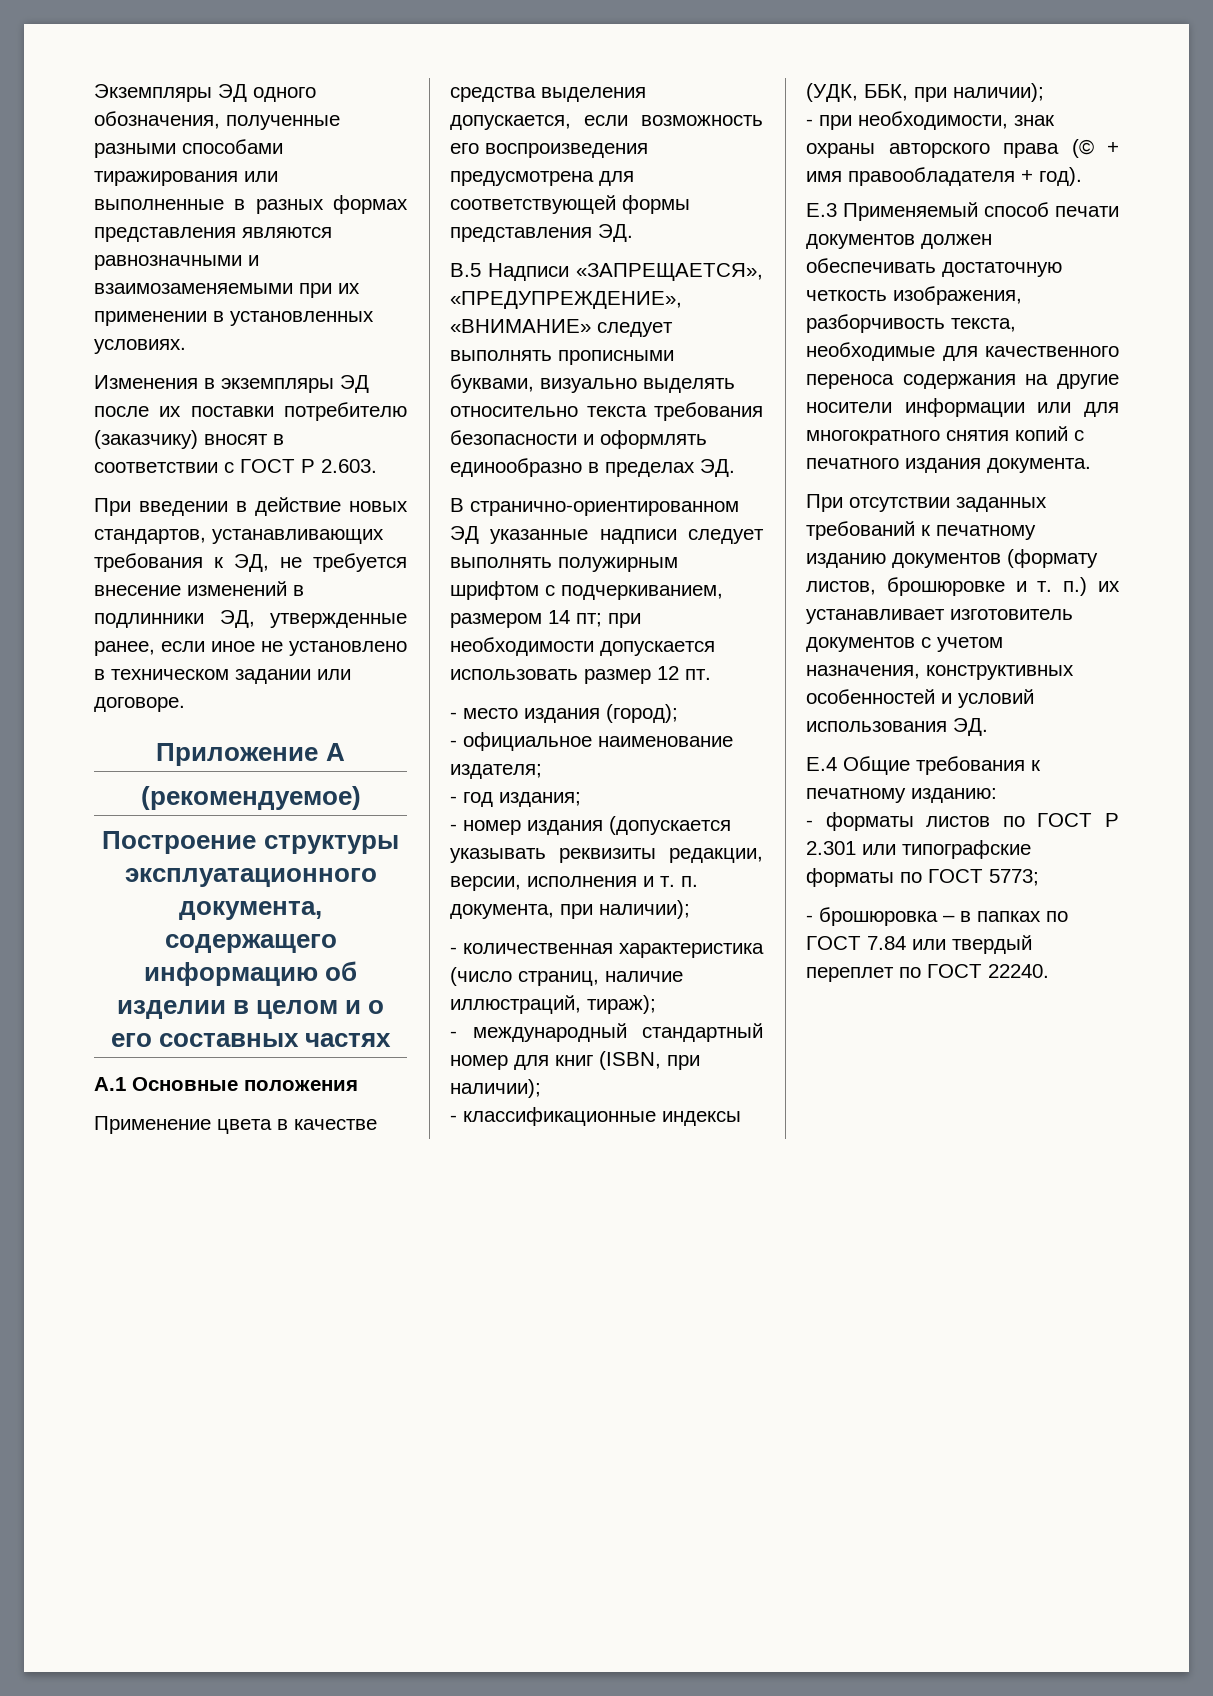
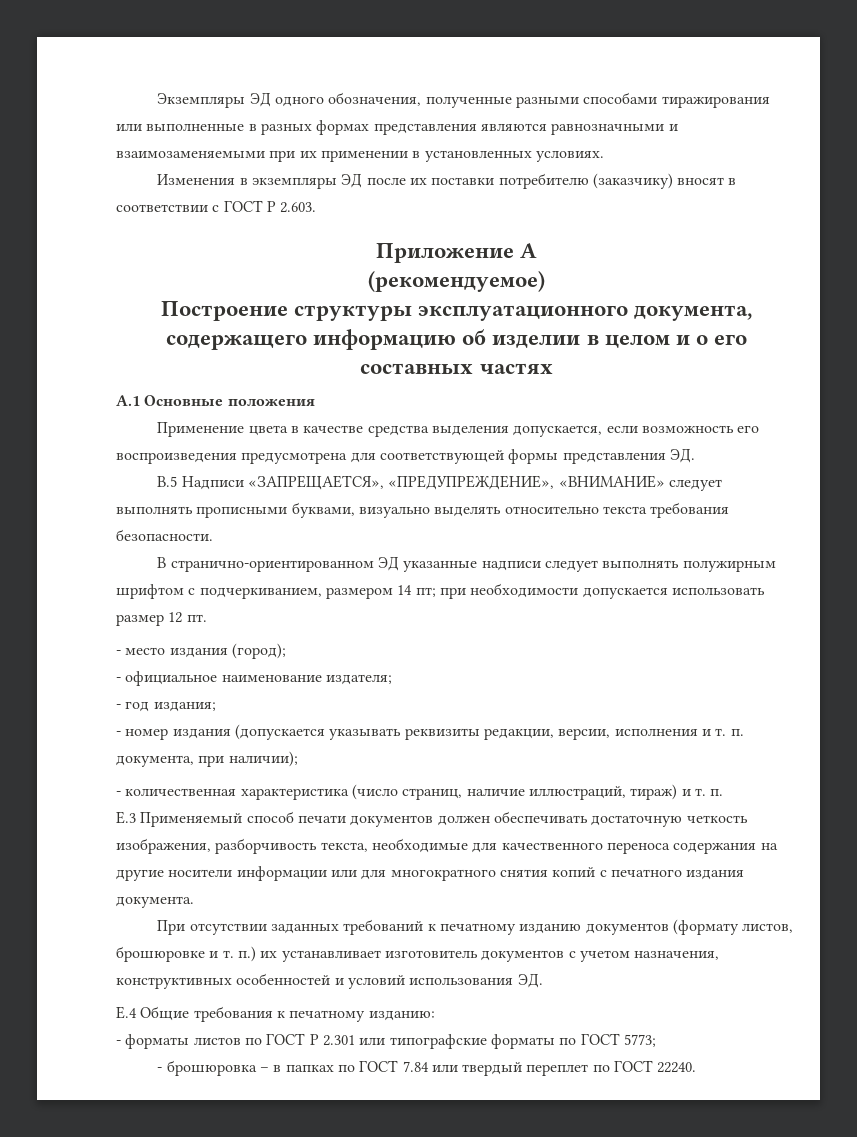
[94,497,408,516] [94,529,384,544] [94,553,407,572] [94,581,304,596] [94,610,407,628] [94,641,407,656] [94,669,351,684] [94,697,185,712] // При введении в действие новых стандартов, устанавливающих требования к ЭД, не требуется внесение изменений в подлинники ЭД, утвержденные ранее, если иное не установлено в техническом задании или договоре. -> (317, 207) none
[450,430,707,449] [450,458,735,477] безопасности и оформлять единообразно в пределах ЭД. -> [116,529,213,541] безопасности.
[587,995,656,1014] [450,1023,763,1042] [450,1051,700,1070] [450,1079,541,1098] [450,1107,741,1126] [806,83,1044,102] [806,111,1055,130] [806,139,1119,158] [806,167,1082,186] тираж); // - международный стандартный номер для книг (ISBN, при наличии); // - классификационные индексы (УДК, ББК, при наличии); // - при необходимости, знак охраны авторского права (© + имя правообладателя + год). -> [630,784,724,800] тираж) и т. п.

